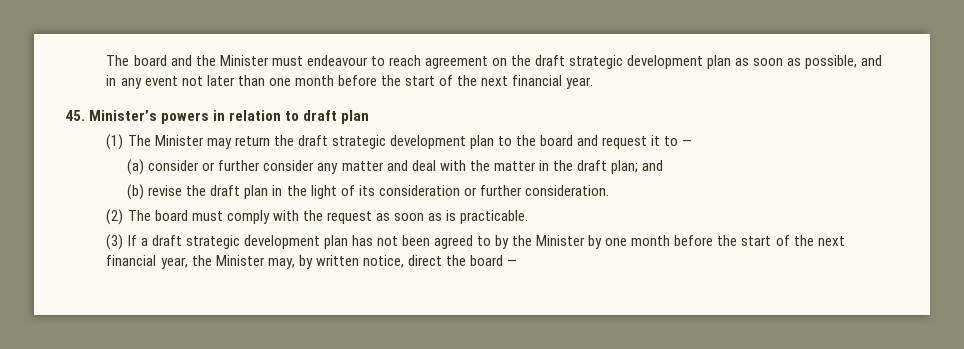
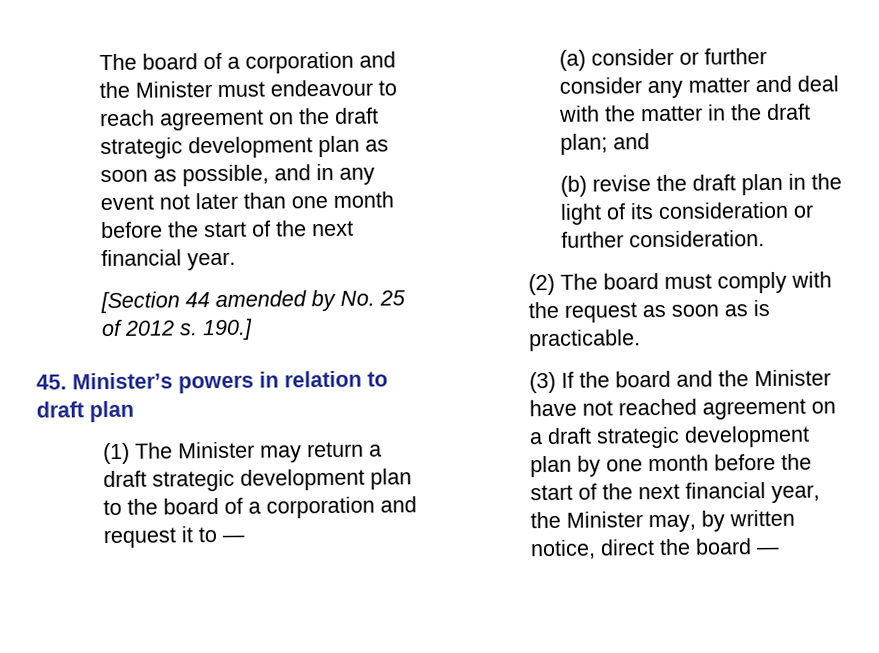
[106,55,167,66] The board -> [98,51,354,74] The board of a corporation
(594, 83) none -> [99,289,406,314] [100,318,253,341] // [Section 44 amended by No. 25 of 2012 s. 190.]
[273,135,294,146] the -> [368,444,382,457] a
(574, 140) none -> [223,496,375,519] of a corporation
[140,235,586,249] a draft strategic development plan has not been agreed to by the Minister -> [578,369,831,388] [528,398,836,420] [528,425,810,449] [529,455,572,478] the board and the Minister have not reached agreement on a draft strategic development plan

